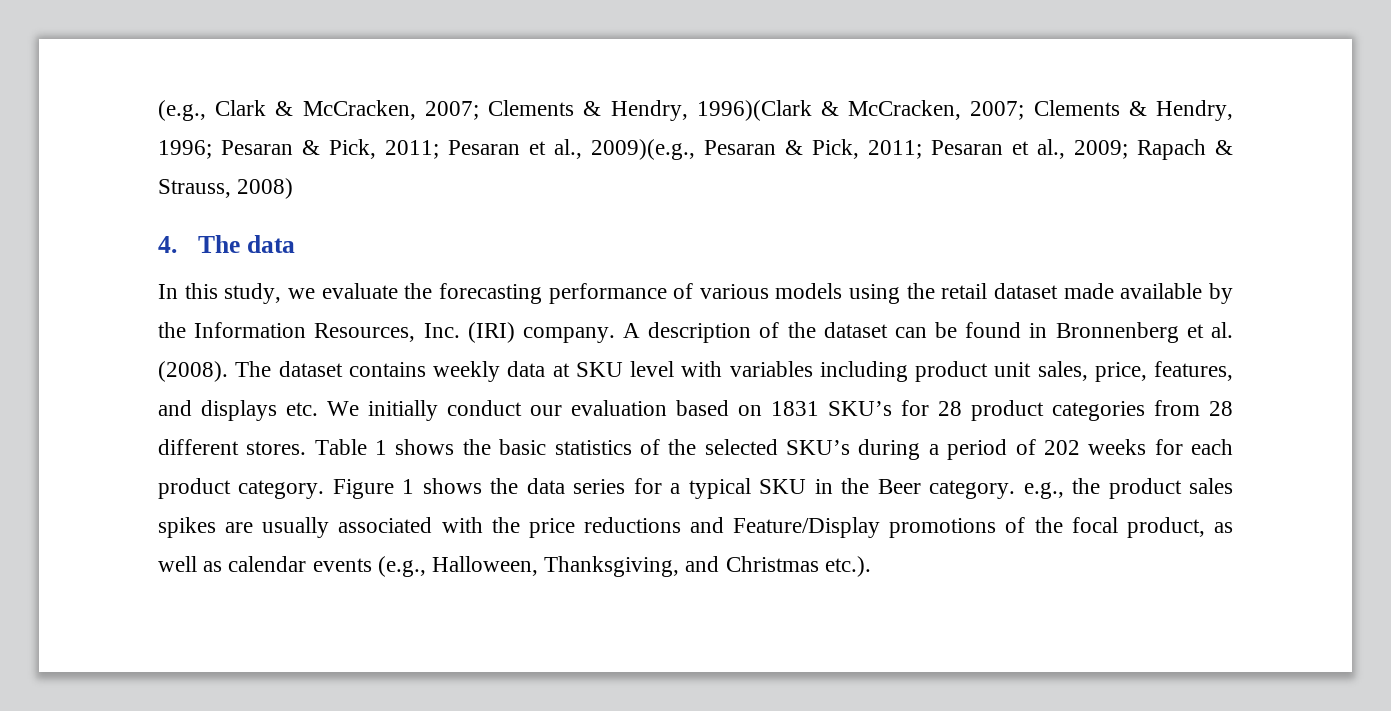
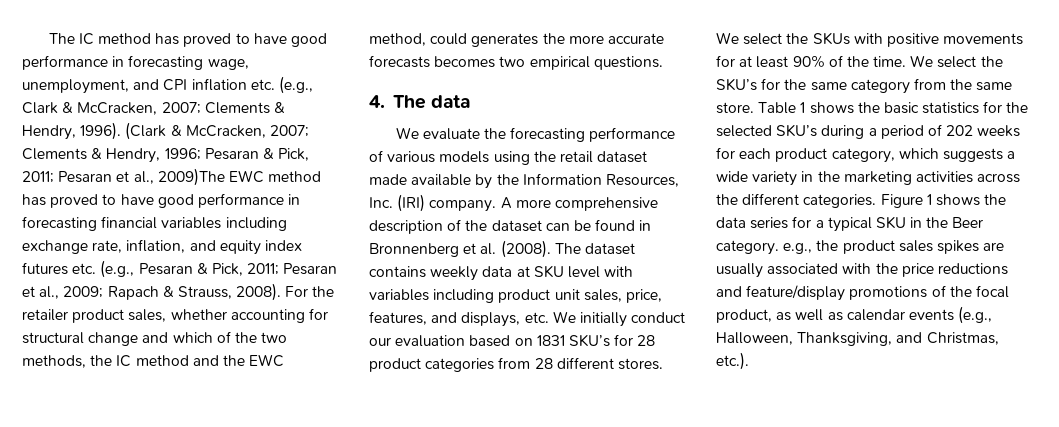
(158, 110) none -> [48,33,327,47] [22,55,249,70] [22,78,275,94] The IC method has proved to have good performance in forecasting wage, unemployment, and CPI inflation etc.
[696,100,812,121] 1996)(Clark -> [80,122,167,140] 1996). (Clark
[591,139,695,160] 2009)(e.g., -> [157,168,322,186] [22,193,301,208] [22,216,287,231] [22,239,302,255] [22,260,135,278] 2009)The EWC method has proved to have good performance in forecasting financial variables including exchange rate, inflation, and equity index futures etc. (e.g.,
[237,178,294,199] 2008) -> [236,283,335,301] [22,308,328,323] [22,331,288,346] [22,354,285,368] [369,33,664,47] [369,55,663,70] 2008). For the retailer product sales, whether accounting for structural change and which of the two methods, the IC method and the EWC method, could generates the more accurate forecasts becomes two empirical questions.
[158,283,315,304] In this study, we -> [395,127,419,139] We
(641, 330) none -> [515,197,658,211] more comprehensive
[201,400,277,421] displays -> [461,312,521,327] displays,
(307, 448) none -> [716,32,1024,47] [716,55,1003,68] [716,78,1013,94] [716,102,754,114] We select the SKUs with positive movements for at least 90% of the time. We select the SKU’s for the same category from the same store.
[639,439,660,455] of -> [983,101,1003,113] for
[238,480,325,499] category. -> [831,148,1016,163] [716,171,1021,186] [716,193,877,208] category, which suggests a wide variety in the marketing activities across the different categories.
[733,517,881,538] Feature/Display -> [746,285,846,301] feature/display
[725,556,819,572] Christmas -> [926,332,999,345] Christmas,

